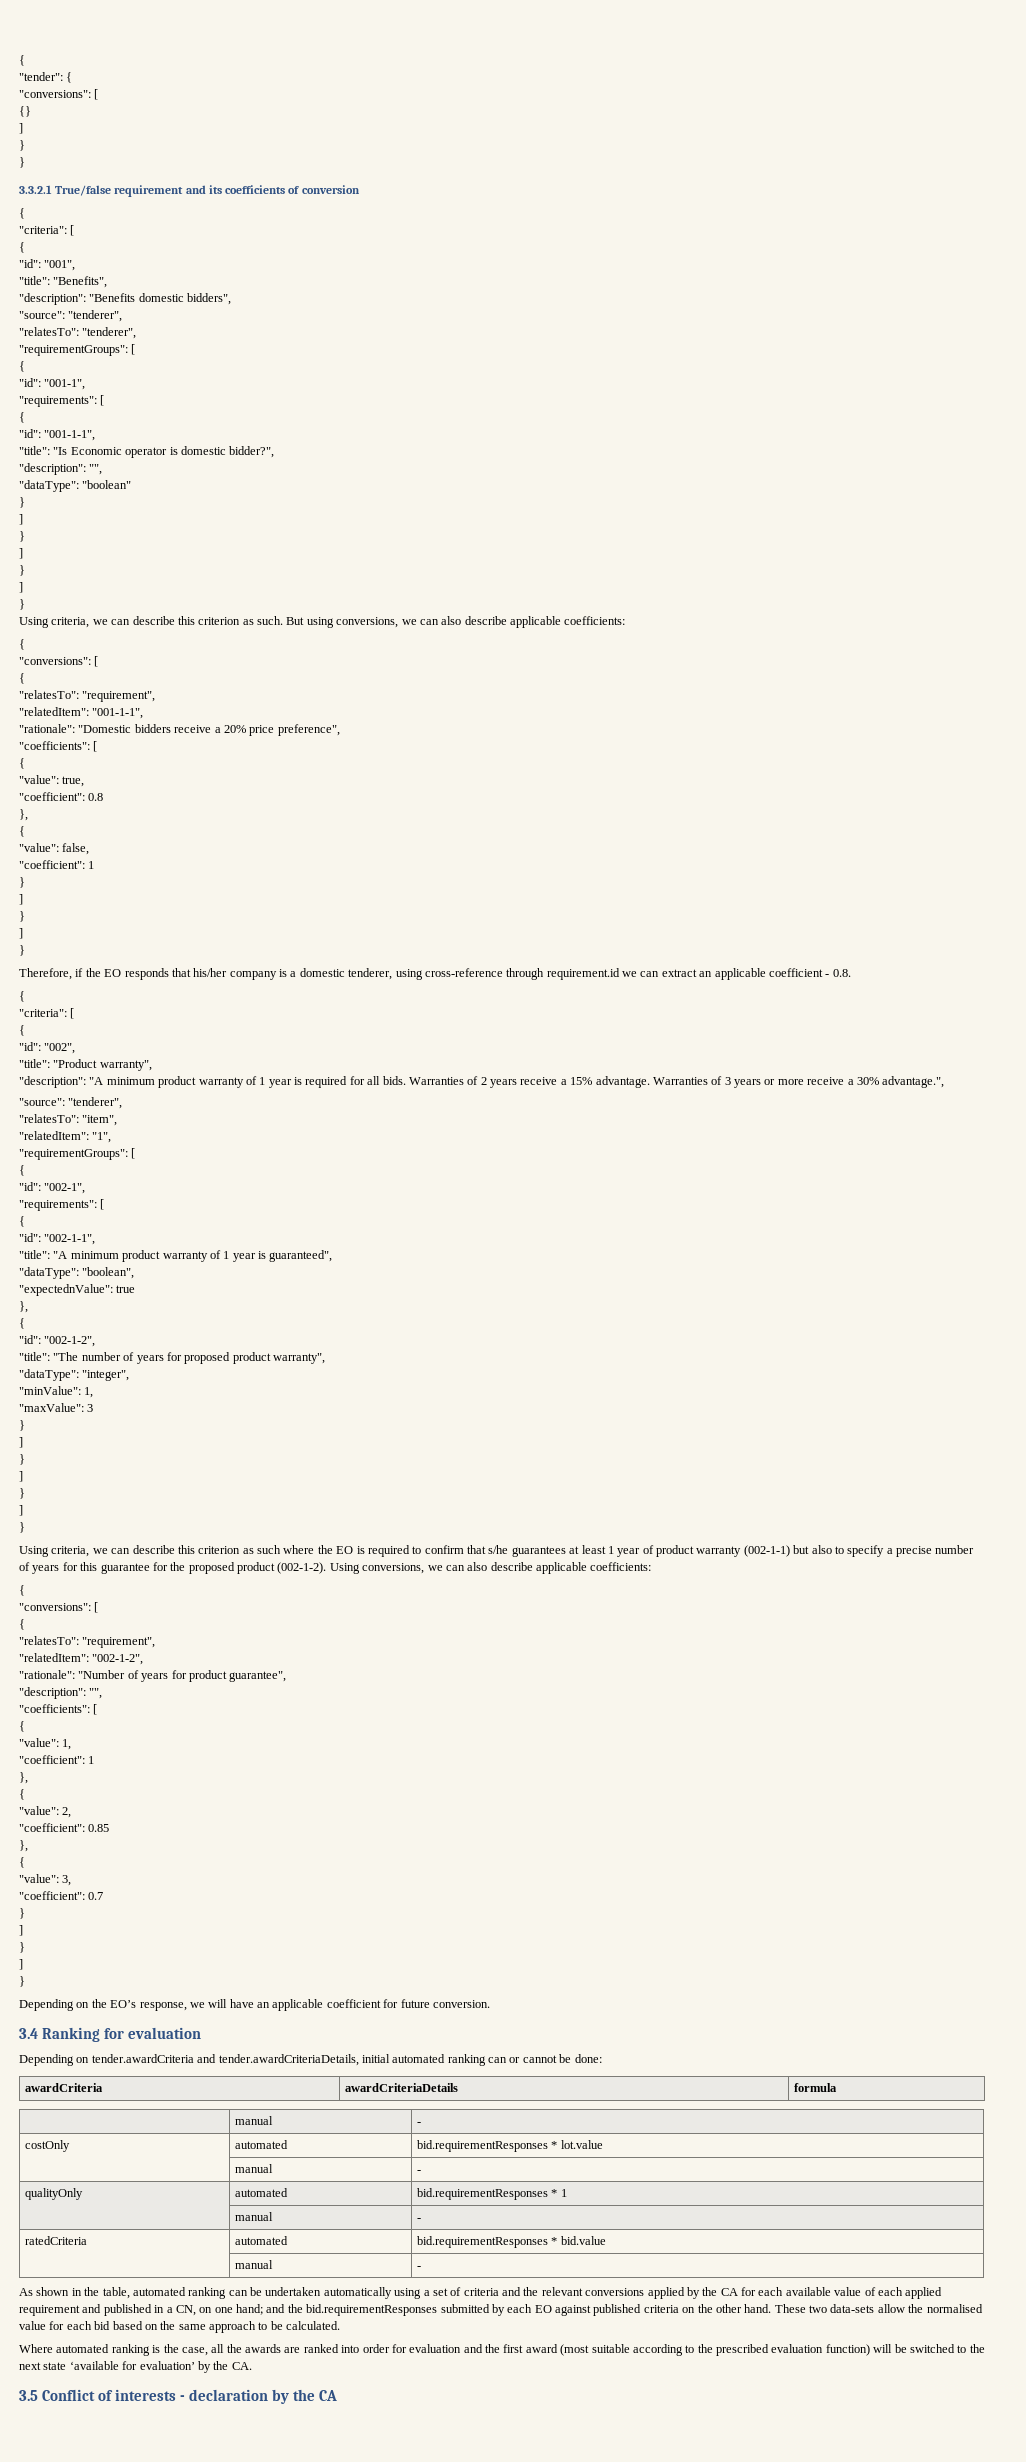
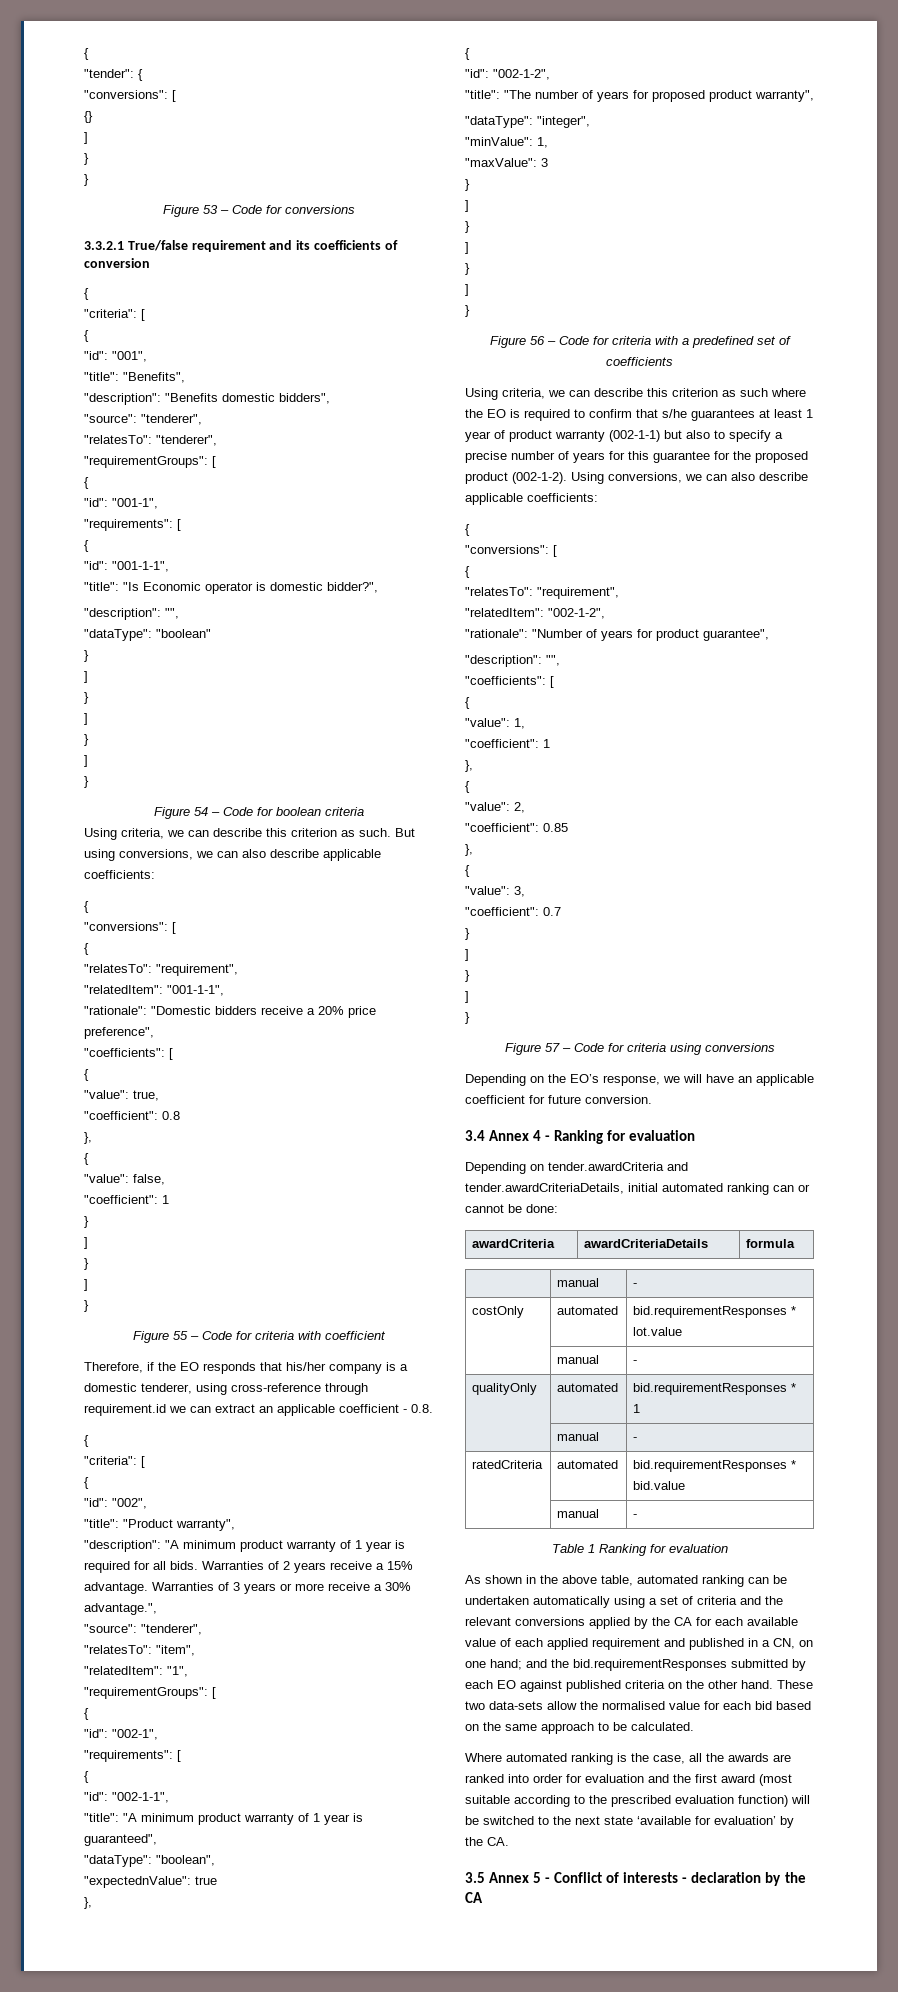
(25, 162) none -> [162,205,355,217] // Figure 53 – Code for conversions
(25, 604) none -> [153,807,364,819] // Figure 54 – Code for boolean criteria
(25, 950) none -> [132,1331,386,1343] // Figure 55 – Code for criteria with coefficient
(25, 1527) none -> [489,336,791,348] [606,357,673,366] // Figure 56 – Code for criteria with a predefined set of coefficients
(25, 1981) none -> [504,1043,775,1055] // Figure 57 – Code for criteria using conversions
(38, 2033) none -> [489,1130,551,1141] Annex 4 -
(421, 2267) none -> [551,1544,728,1556] // Table 1 Ranking for evaluation
(100, 2291) none -> [562,1575,597,1584] above
(38, 2395) none -> [489,1872,551,1883] Annex 5 -

